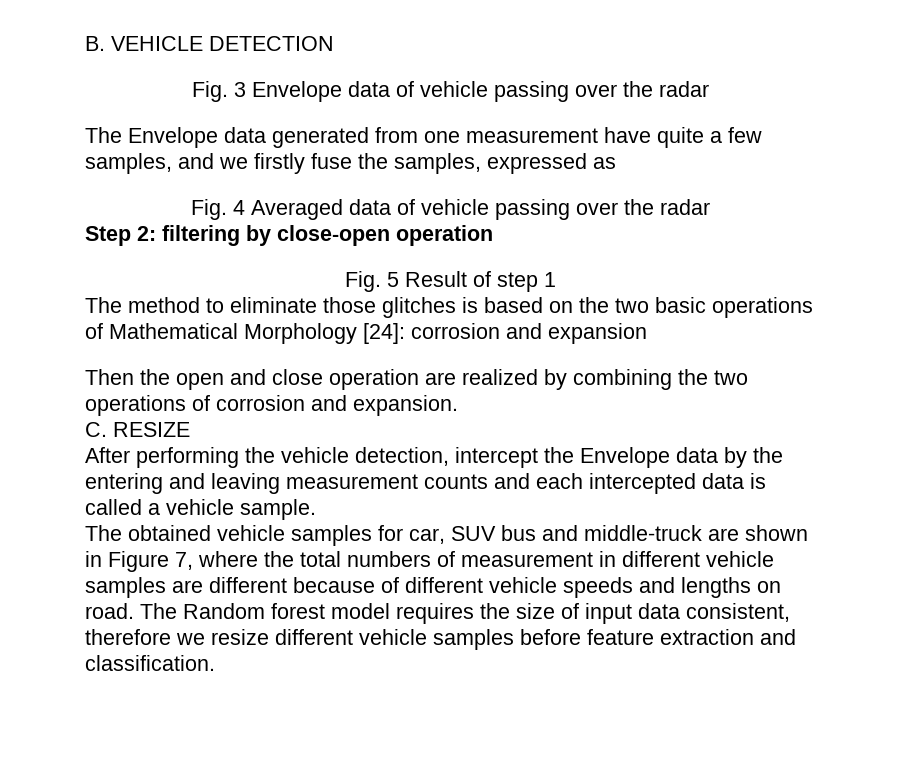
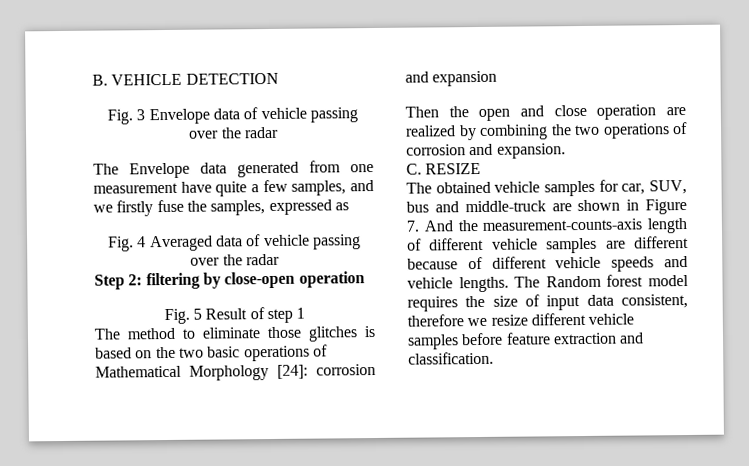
[85,447,783,468] [85,473,766,494] [85,499,316,520] // After performing the vehicle detection, intercept the Envelope data by the entering and leaving measurement counts and each intercepted data is called a vehicle sample. -> (482, 168) none
[451,526,496,541] SUV -> [649,180,687,195] SUV,
[175,551,616,570] 7, where the total numbers of measurement in -> [406,218,688,234] [407,238,422,251] 7. And the measurement-counts-axis length of
[681,577,781,598] [85,603,134,619] lengths on road. -> [407,276,509,293] vehicle lengths.

